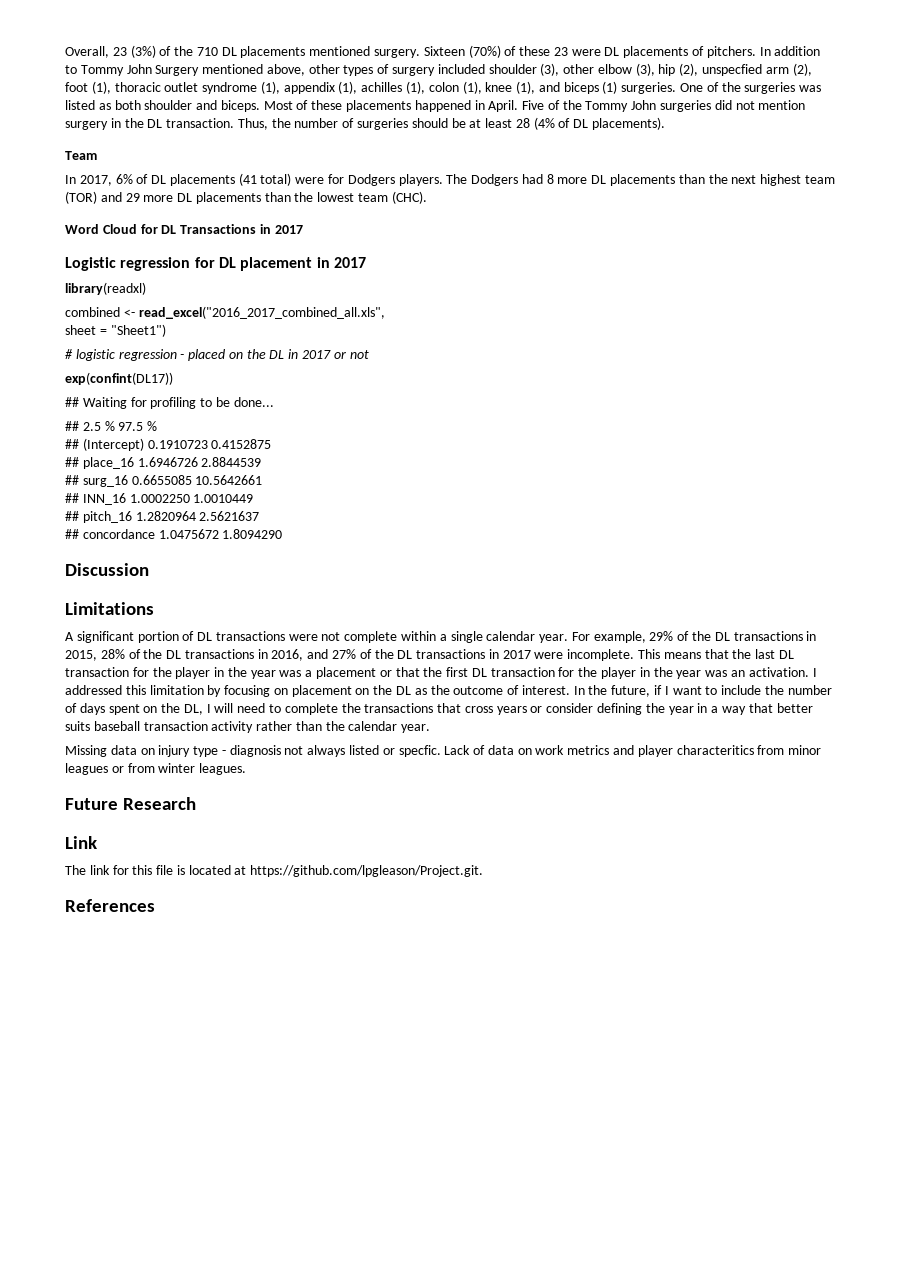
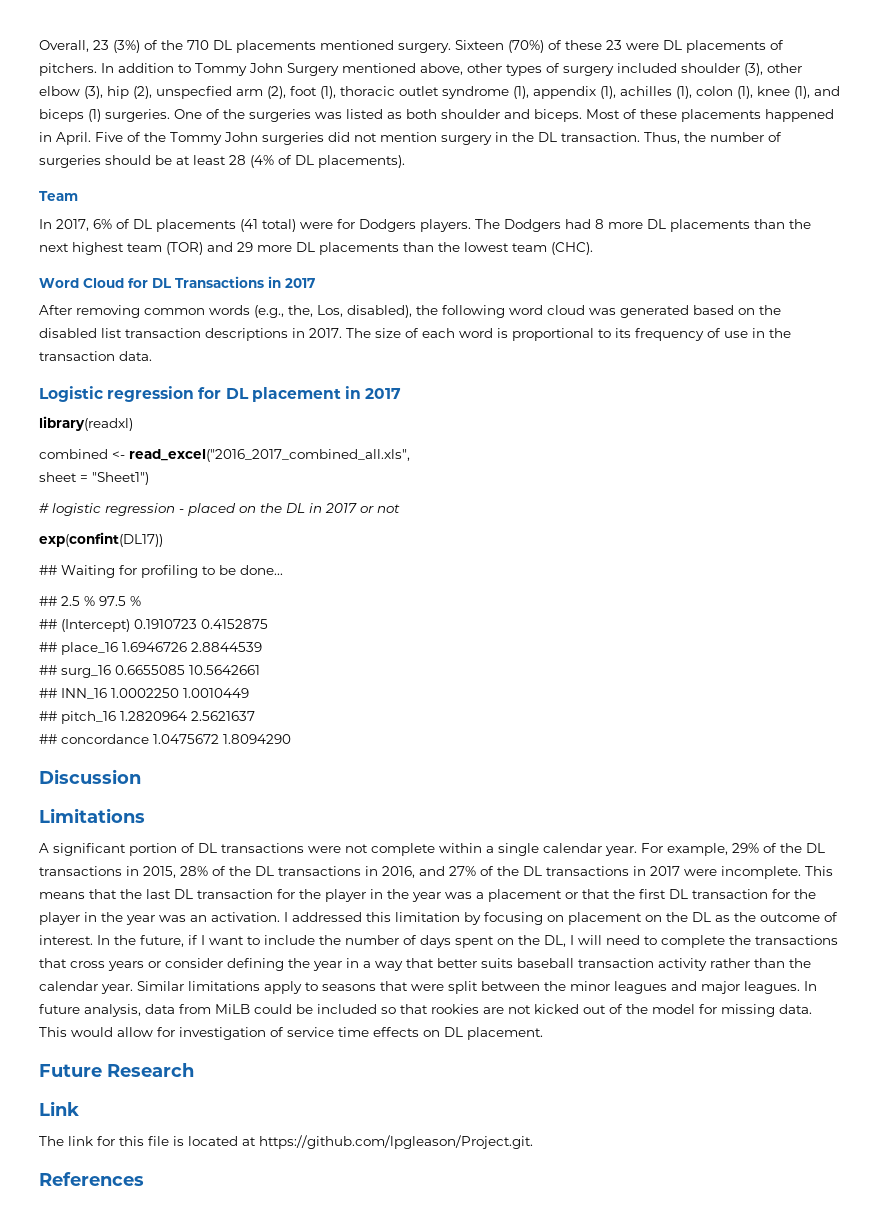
(303, 229) none -> [39,305,781,318] [39,328,791,341] [39,351,152,361] // After removing common words (e.g., the, Los, disabled), the following word cloud was generated based on the disabled list transaction descriptions in 2017. The size of each word is proportional to its frequency of use in the transaction data.
[65,745,822,757] [65,763,247,775] // Missing data on injury type - diagnosis not always listed or specfic. Lack of data on work metrics and player characteritics from minor leagues or from winter leagues. -> [137,981,817,994] [39,1004,812,1017] [39,1027,543,1040] Similar limitations apply to seasons that were split between the minor leagues and major leagues. In future analysis, data from MiLB could be included so that rookies are not kicked out of the model for missing data. This would allow for investigation of service time effects on DL placement.

